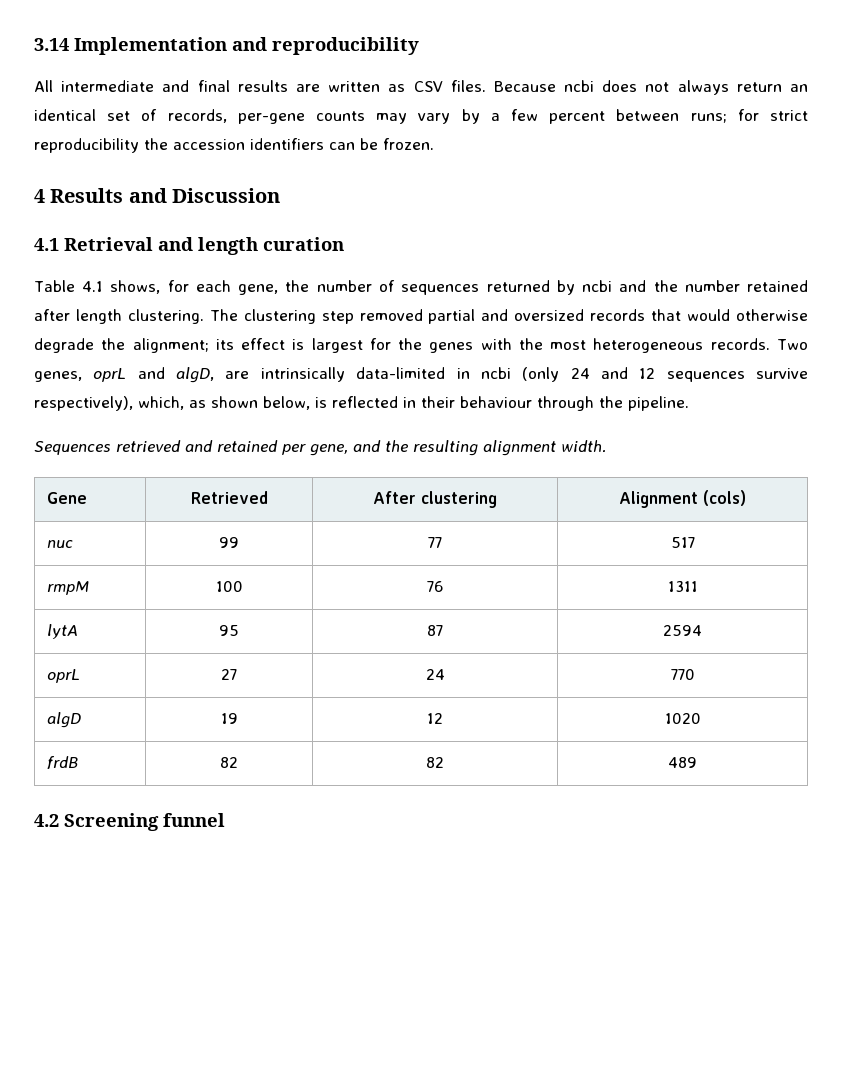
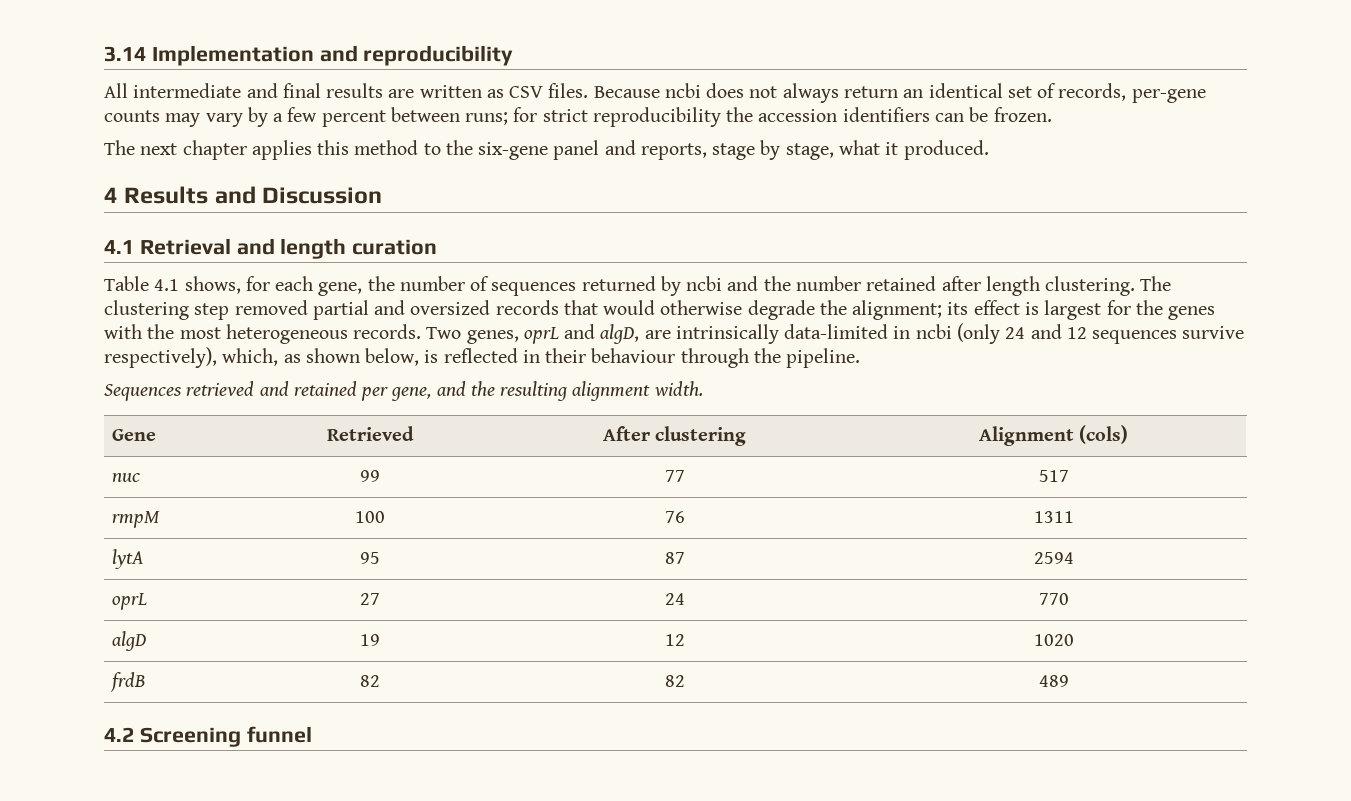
(434, 144) none -> [104,140,989,160] // The next chapter applies this method to the six-gene panel and reports, stage by stage, what it produced.

